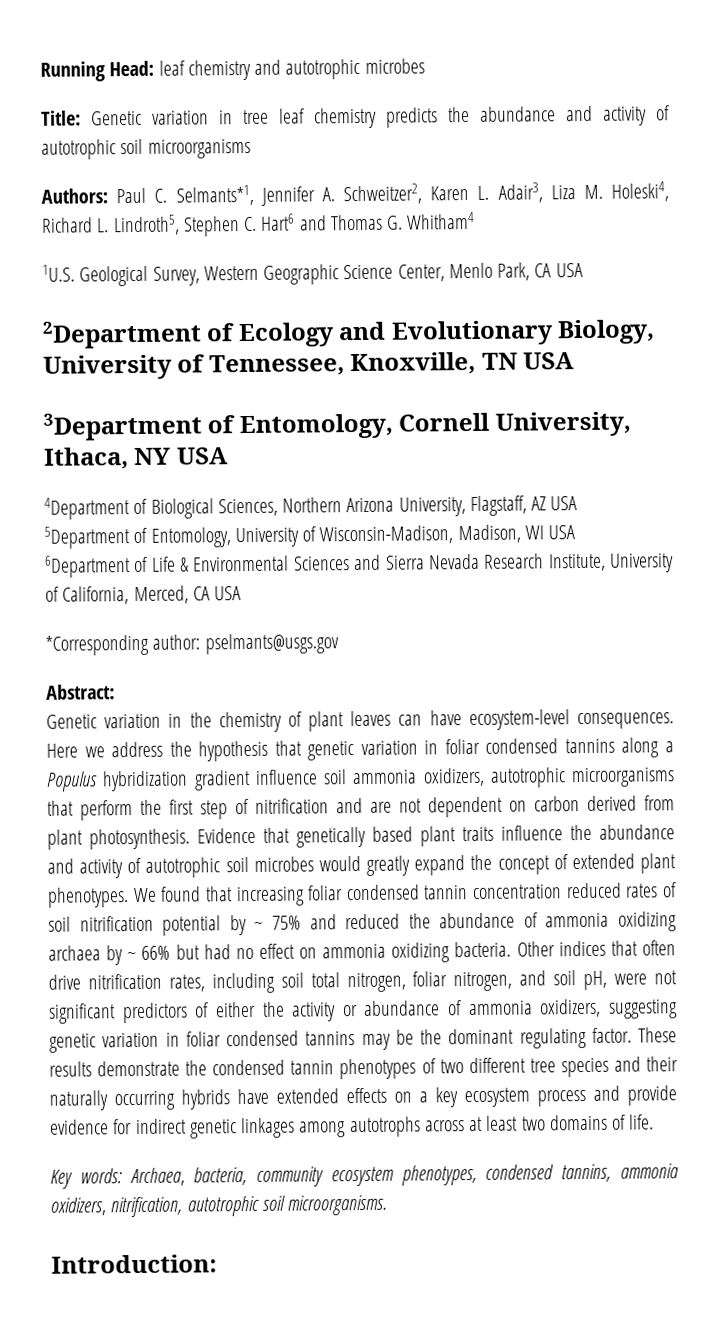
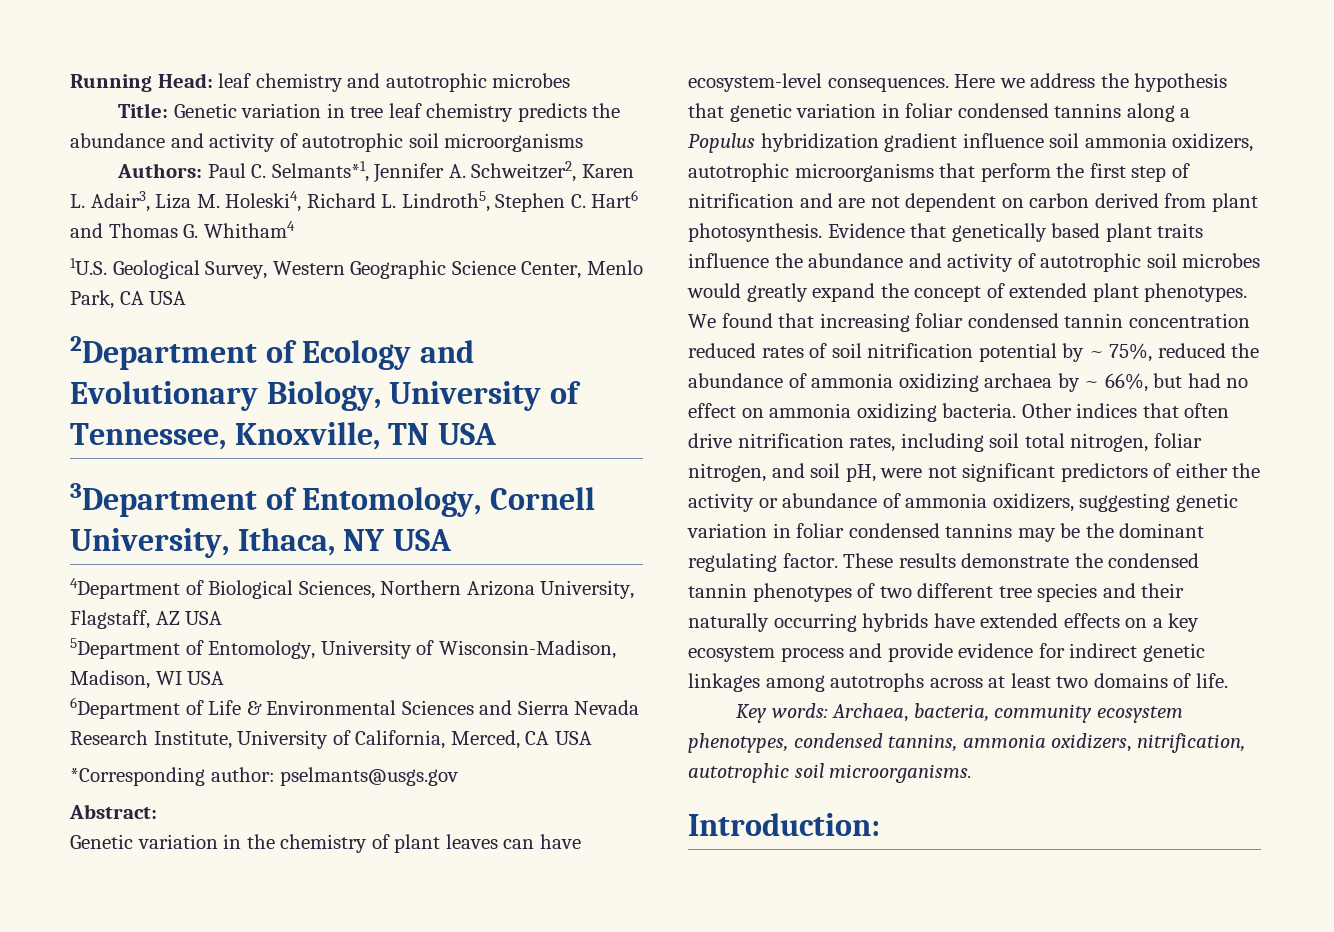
[271,914,337,930] 75% and -> [1109,343,1153,362] 75%,
[141,945,171,960] 66% -> [1104,373,1148,392] 66%,

